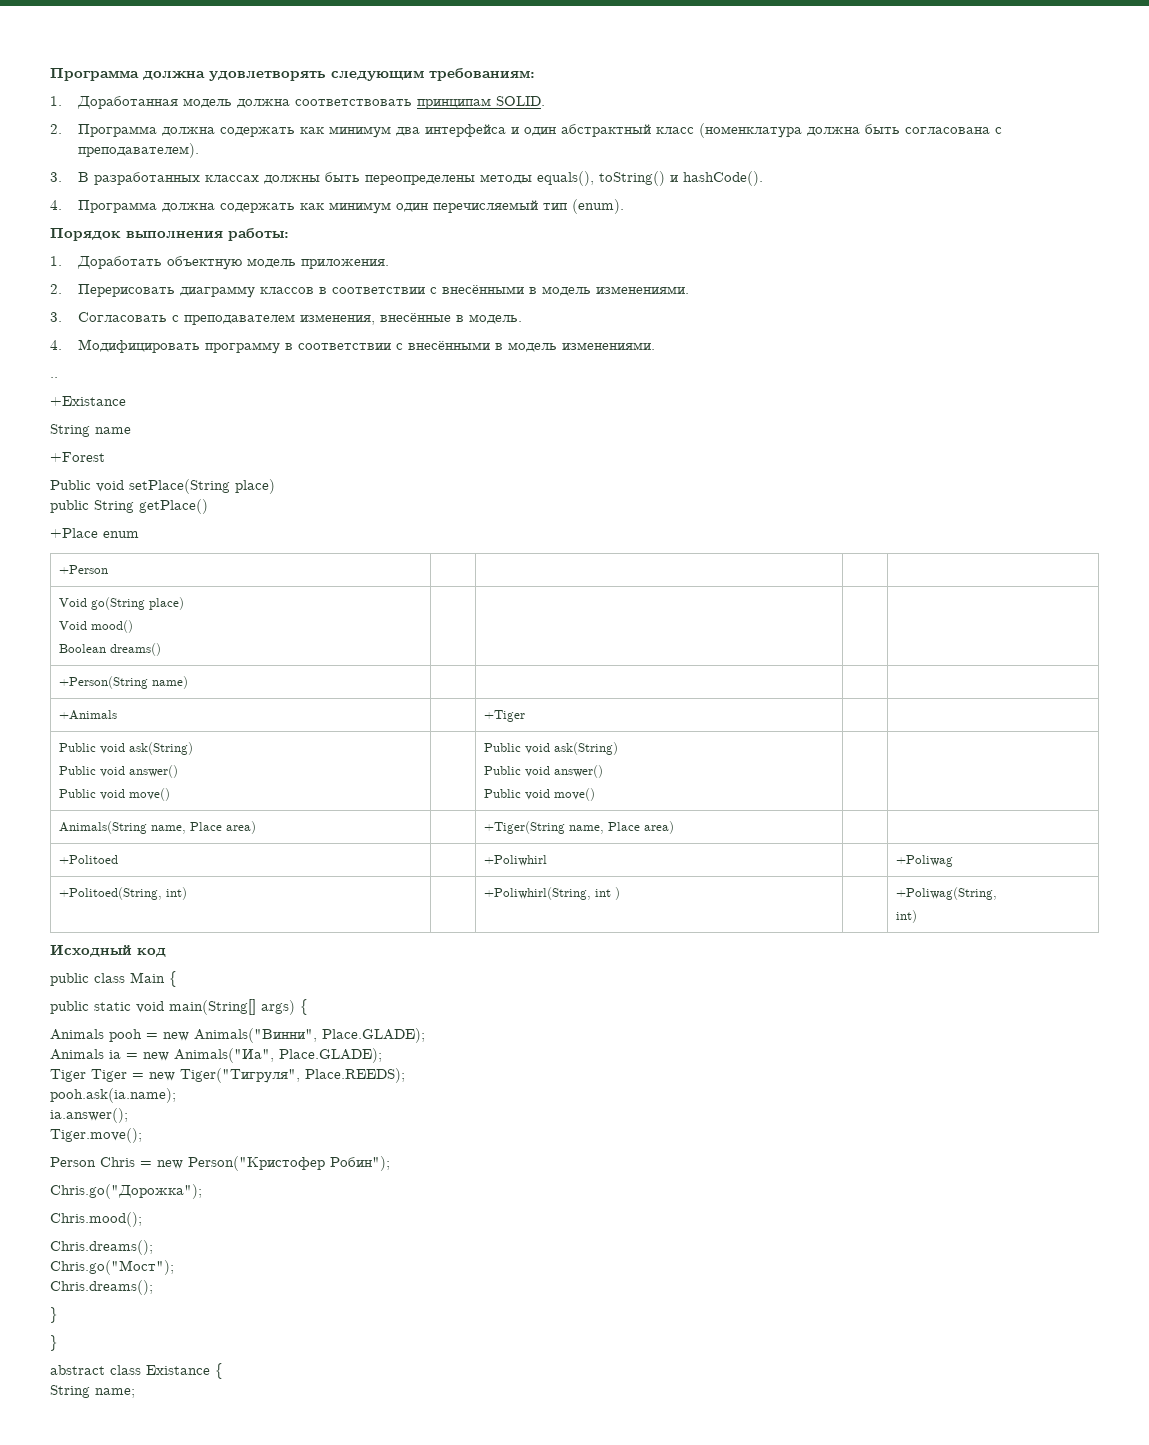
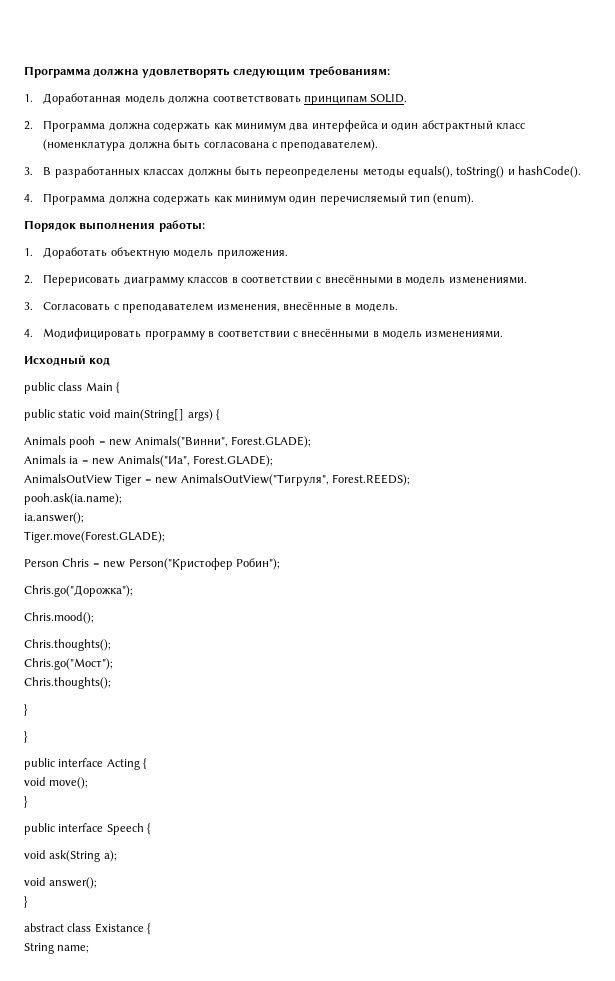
[50,377,58,378] [50,396,126,406] [50,424,131,437] [50,452,105,462] [50,479,275,494] [50,499,208,514] [50,528,139,538] [59,565,109,574] [59,597,185,610] [59,620,134,633] [59,643,162,656] [59,676,189,689] [59,710,118,720] [484,710,526,722] [59,742,194,755] [59,765,179,778] [59,788,171,801] [484,742,619,755] [484,765,604,778] [484,788,596,801] [59,821,257,834] [484,821,675,834] [59,855,119,864] [484,855,548,866] [896,855,954,867] [59,887,188,900] [484,887,621,900] [896,887,998,900] [896,910,918,923] // .. // +Existance // String name // +Forest // Public void setPlace(String place) // public String getPlace() // +Place enum // +Person | | | | // Void go(String place) // Void mood() // Boolean dreams() | | | | // +Person(String name) | | | | // +Animals | | +Tiger | | // Public void ask(String) // Public void answer() // Public void move() | | Public void ask(String) // Public void answer() // Public void move() | | // Animals(String name, Place area) | | +Tiger(String name, Place area) | | // +Politoed | | +Poliwhirl | | +Poliwag // +Politoed(String, int) | | +Poliwhirl(String, int ) | | +Poliwag(String, // int) -> (504, 334) none
[322,1028,425,1043] Place.GLADE); -> [230,436,311,448] Forest.GLADE);
[279,1048,382,1063] [50,1069,86,1082] Place.GLADE); // Tiger -> [192,455,273,467] [24,474,112,484] Forest.GLADE); // AnimalsOutView
[180,1068,405,1083] Tiger("Тигруля", Place.REEDS); -> [180,474,410,486] AnimalsOutView("Тигруля", Forest.REEDS);
[50,1128,142,1143] Tiger.move(); -> [24,531,165,543] Tiger.move(Forest.GLADE);
[50,1240,153,1255] Chris.dreams(); -> [24,639,111,651] Chris.thoughts();
[50,1280,153,1295] Chris.dreams(); -> [24,677,111,689] Chris.thoughts();
(58, 1343) none -> [24,758,148,770] [24,777,89,789] [24,796,28,808] [24,823,152,835] [24,850,117,862] [24,877,98,889] [24,896,28,908] // public interface Acting { // void move(); // } // public interface Speech { // void ask(String a); // void answer(); // }

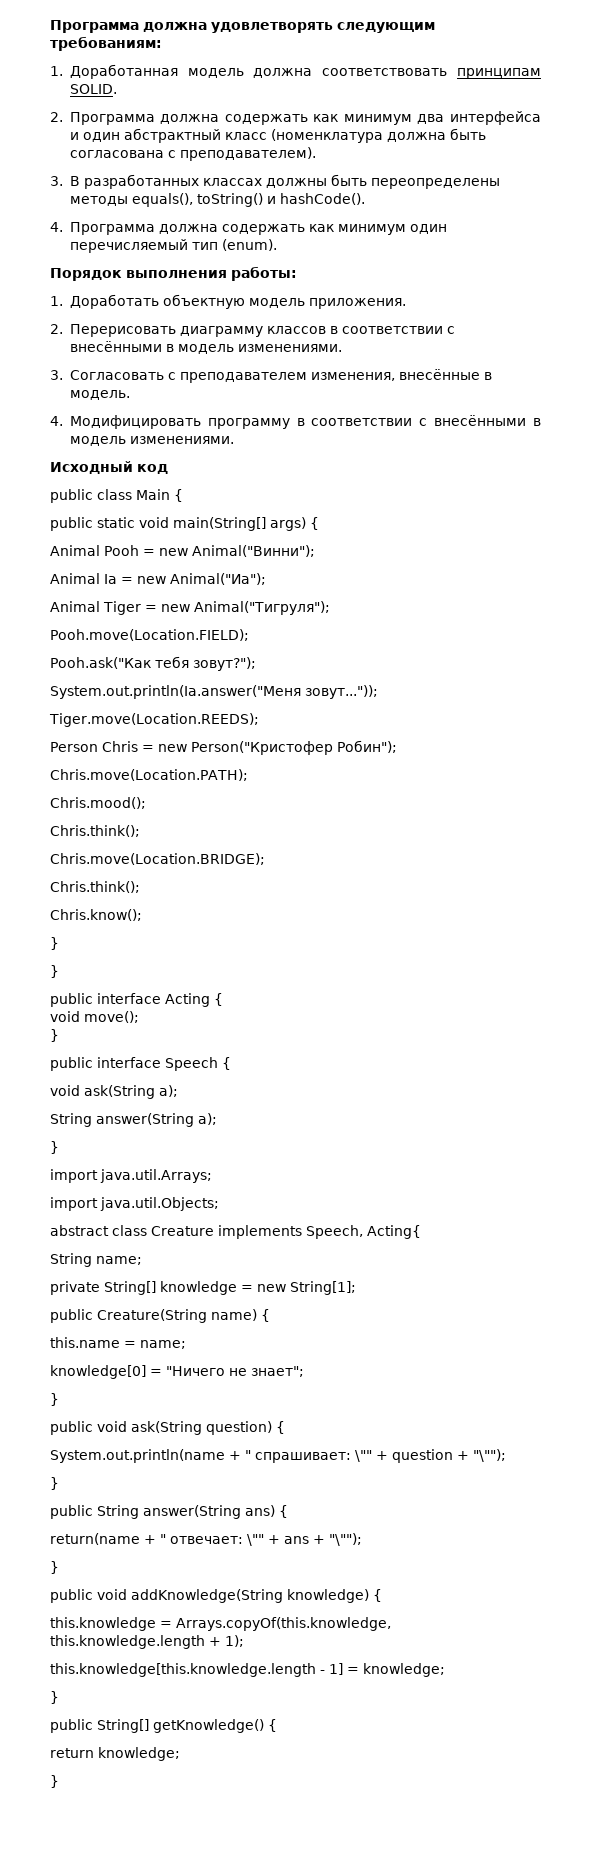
[24,436,311,448] [24,455,273,467] [24,474,410,486] [24,493,122,505] [24,512,84,524] [24,531,165,543] Animals pooh = new Animals("Винни", Forest.GLADE); // Animals ia = new Animals("Иа", Forest.GLADE); // AnimalsOutView Tiger = new AnimalsOutView("Тигруля", Forest.REEDS); // pooh.ask(ia.name); // ia.answer(); // Tiger.move(Forest.GLADE); -> [50,545,315,557] [50,573,266,585] [50,601,330,615] [50,629,249,641] [50,656,256,671] [50,685,378,699] [49,713,259,727] Animal Pooh = new Animal("Винни"); // Animal Ia = new Animal("Иа"); // Animal Tiger = new Animal("Тигруля"); // Pooh.move(Location.FIELD); // Pooh.ask("Как тебя зовут?"); // System.out.println(Ia.answer("Меня зовут...")); // Tiger.move(Location.REEDS);
[24,585,133,597] Chris.go("Дорожка"); -> [50,769,248,781] Chris.move(Location.PATH);
[24,639,111,651] [24,658,113,670] [24,677,111,689] Chris.thoughts(); // Chris.go("Мост"); // Chris.thoughts(); -> [50,825,140,837] [50,853,265,865] [50,881,140,893] [50,909,142,921] Chris.think(); // Chris.move(Location.BRIDGE); // Chris.think(); // Chris.know();
[24,877,98,889] [24,896,28,908] [24,923,152,935] [24,943,90,954] void answer(); // } // abstract class Existance { // String name; -> [50,1113,217,1127] [50,1141,59,1154] [50,1169,212,1183] [50,1197,219,1211] [50,1225,421,1239] [50,1253,142,1267] [50,1281,356,1295] [50,1309,270,1323] [50,1337,186,1349] [50,1365,304,1379] [50,1393,59,1406] [50,1421,285,1435] [50,1449,506,1463] [50,1477,59,1490] [50,1505,288,1519] [50,1533,362,1546] [50,1561,59,1574] [50,1589,382,1603] [50,1617,391,1631] [50,1635,244,1649] [50,1663,445,1677] [50,1691,59,1704] [50,1719,277,1733] [50,1747,180,1761] [50,1775,59,1788] String answer(String a); // } // import java.util.Arrays; // import java.util.Objects; // abstract class Creature implements Speech, Acting{ // String name; // private String[] knowledge = new String[1]; // public Creature(String name) { // this.name = name; // knowledge[0] = "Ничего не знает"; // } // public void ask(String question) { // System.out.println(name + " спрашивает: \"" + question + "\""); // } // public String answer(String ans) { // return(name + " отвечает: \"" + ans + "\""); // } // public void addKnowledge(String knowledge) { // this.knowledge = Arrays.copyOf(this.knowledge, this.knowledge.length + 1); // this.knowledge[this.knowledge.length - 1] = knowledge; // } // public String[] getKnowledge() { // return knowledge; // }

